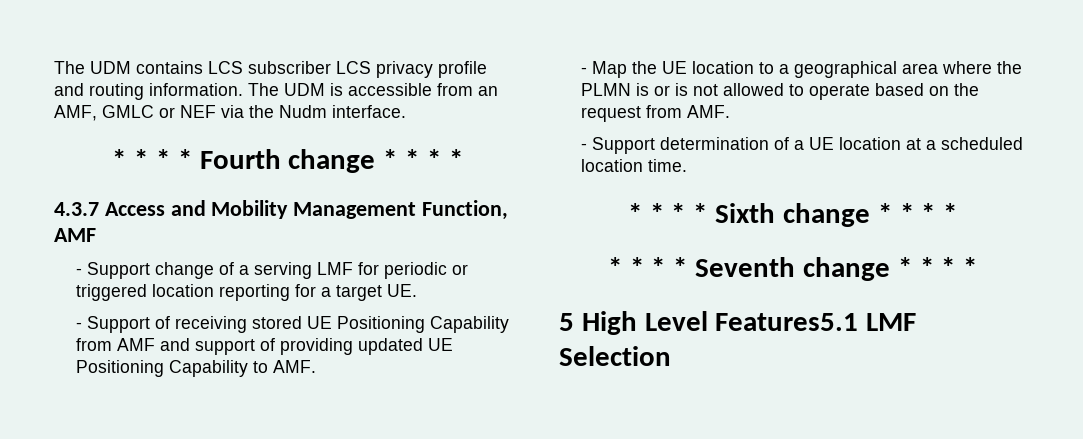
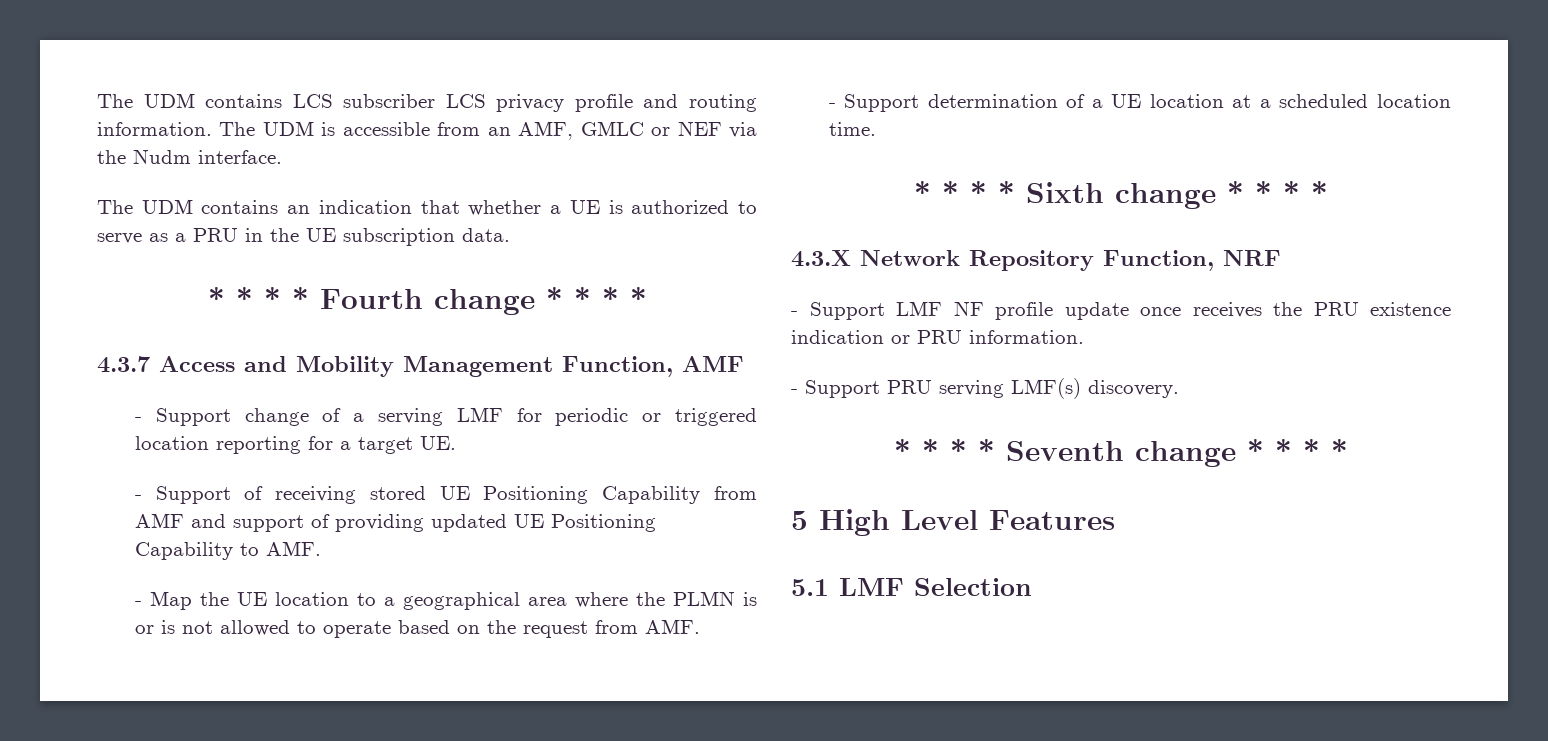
(406, 111) none -> [97,199,758,216] [97,228,510,246] // The UDM contains an indication that whether a UE is authorized to serve as a PRU in the UE subscription data.
(958, 213) none -> [791,250,1281,271] [791,301,1451,320] [791,330,1084,344] [791,378,1179,399] // 4.3.X Network Repository Function, NRF // - Support LMF NF profile update once receives the PRU existence indication or PRU information. // - Support PRU serving LMF(s) discovery.
[715,313,859,331] Features5.1 -> [989,510,1115,530] [791,579,829,596] Features // 5.1

